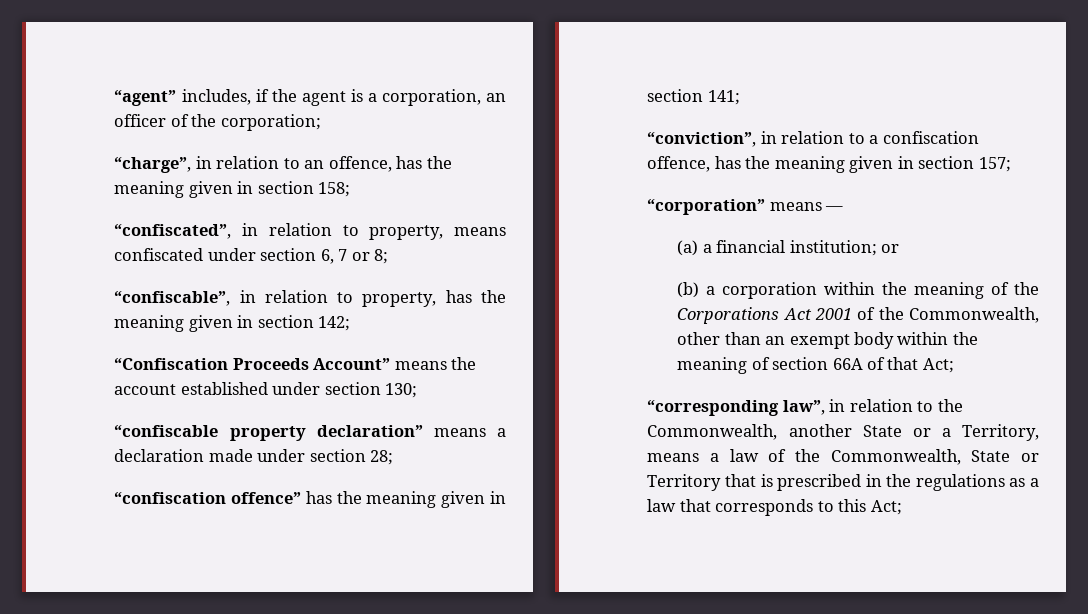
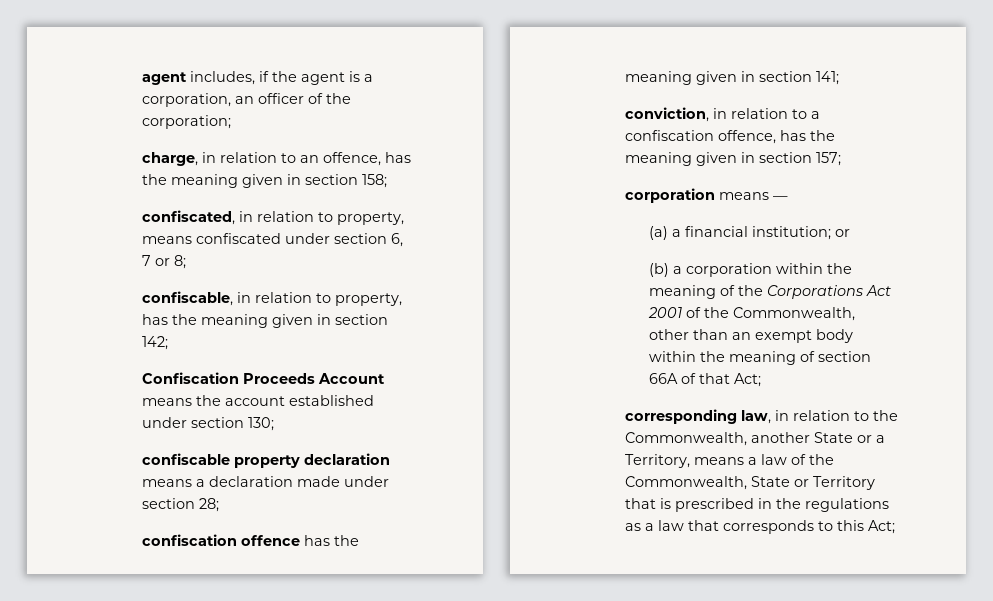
[114,90,177,106] “agent” -> [142,72,188,85] agent
[114,157,192,173] “charge”, -> [142,152,199,166] charge,
[114,224,232,239] “confiscated”, -> [142,210,236,225] confiscated,
[114,291,231,306] “confiscable”, -> [142,291,234,306] confiscable,
[114,358,391,370] “Confiscation Proceeds Account” -> [142,372,386,384] Confiscation Proceeds Account
[114,425,423,441] “confiscable property declaration” -> [142,453,391,468] confiscable property declaration
[114,492,302,504] “confiscation offence” -> [142,534,301,546] confiscation offence
[647,132,757,147] “conviction”, -> [625,107,710,122] conviction,
[647,199,766,215] “corporation” -> [625,188,716,203] corporation
[647,400,825,416] “corresponding law”, -> [625,409,772,424] corresponding law,

